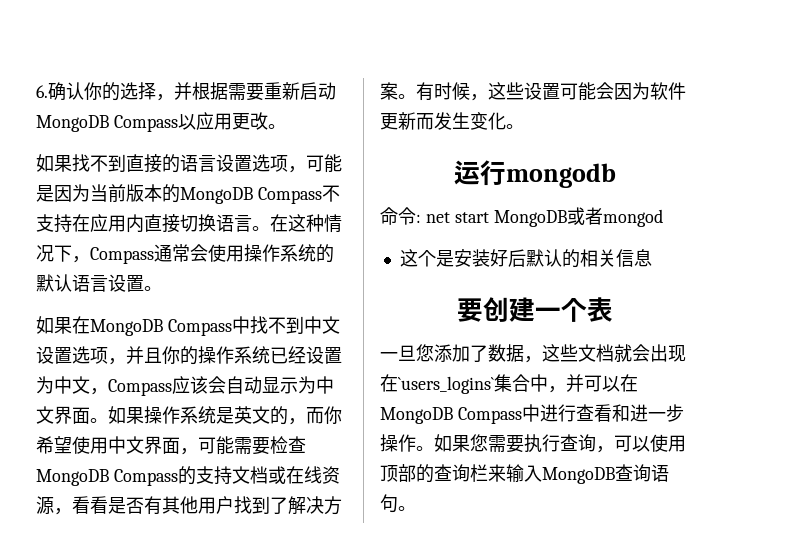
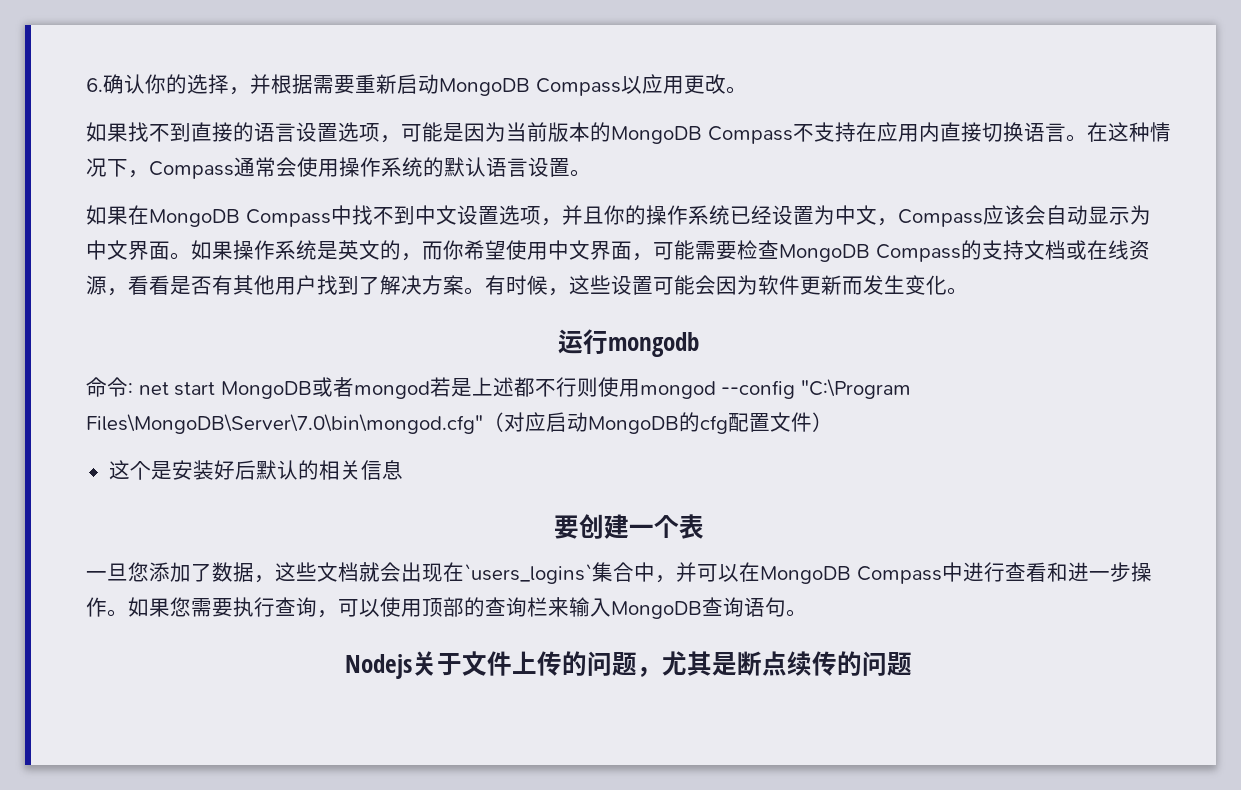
(663, 218) none -> [429,377,911,399] [86,412,833,434] 若是上述都不行则使用mongod --config "C:\Program Files\MongoDB\Server\7.0\bin\mongod.cfg"（对应启动MongoDB的cfg配置文件）
(416, 508) none -> [345,651,912,679] // Nodejs关于文件上传的问题，尤其是断点续传的问题

